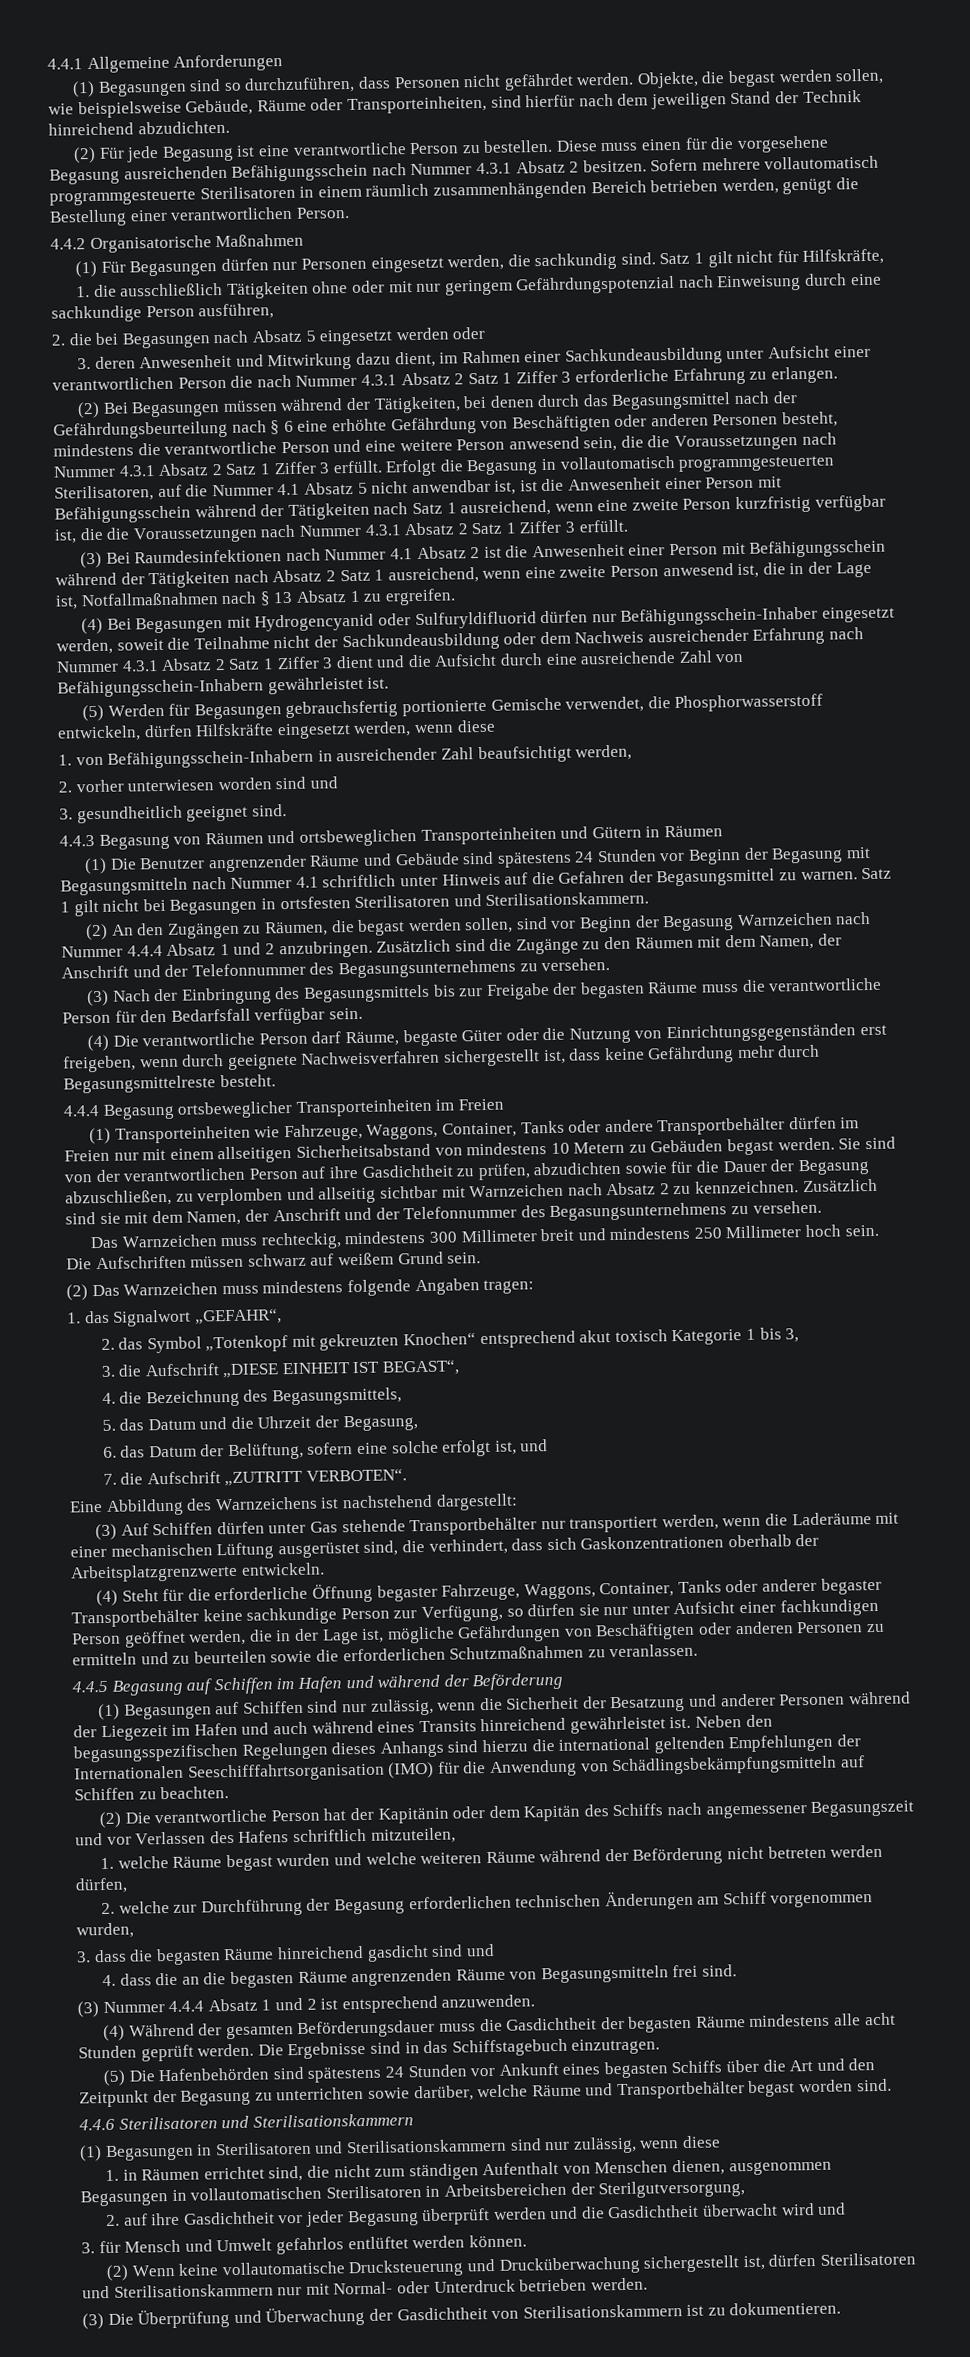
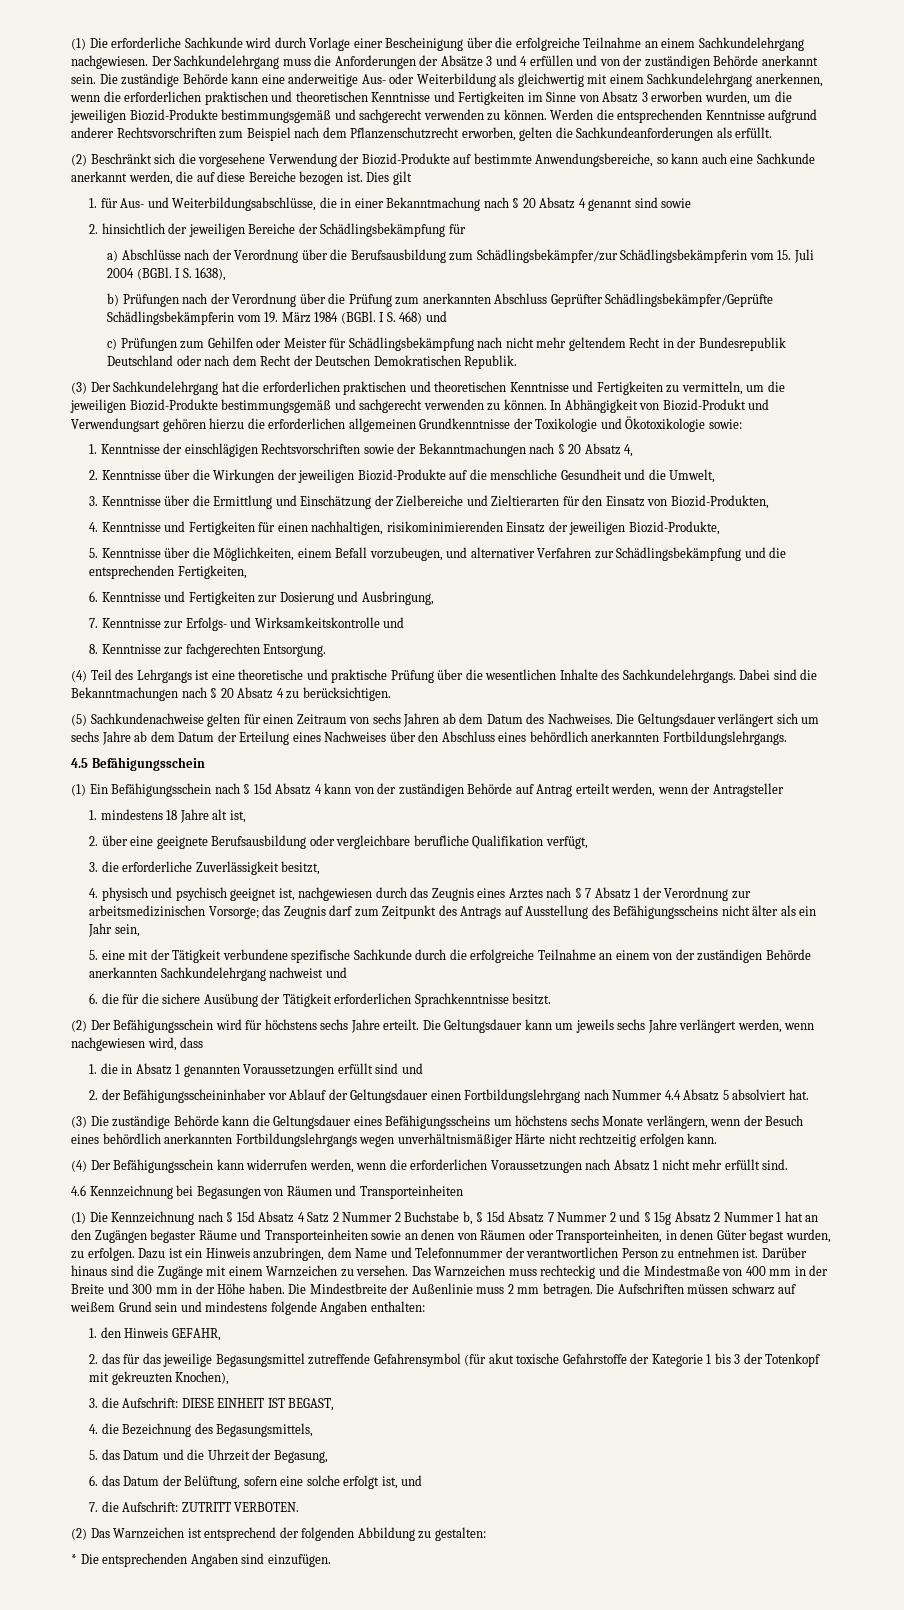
[47,53,284,74] [71,68,885,98] [48,90,862,119] [48,120,230,136] [72,135,829,164] [49,155,880,185] [49,177,859,206] [49,206,350,227] [50,233,305,254] [74,248,885,278] [75,273,882,299] [51,303,275,323] [51,326,486,349] [76,345,871,371] [52,366,838,391] [76,391,797,419] [53,411,839,440] [53,432,837,457] [53,455,836,478] [54,476,782,502] [54,494,886,524] [54,519,628,544] [79,539,887,569] [55,561,872,589] [55,588,456,610] [80,606,895,635] [56,627,865,655] [56,650,745,673] [57,676,390,698] [81,693,824,722] [57,719,496,742] [58,744,633,769] [58,776,338,793] [59,804,287,824] [59,833,170,850] 4.4.1 Allgemeine Anforderungen // (1) Begasungen sind so durchzuführen, dass Personen nicht gefährdet werden. Objekte, die begast werden sollen, wie beispielsweise Gebäude, Räume oder Transporteinheiten, sind hierfür nach dem jeweiligen Stand der Technik hinreichend abzudichten. // (2) Für jede Begasung ist eine verantwortliche Person zu bestellen. Diese muss einen für die vorgesehene Begasung ausreichenden Befähigungsschein nach Nummer 4.3.1 Absatz 2 besitzen. Sofern mehrere vollautomatisch programmgesteuerte Sterilisatoren in einem räumlich zusammenhängenden Bereich betrieben werden, genügt die Bestellung einer verantwortlichen Person. // 4.4.2 Organisatorische Maßnahmen // (1) Für Begasungen dürfen nur Personen eingesetzt werden, die sachkundig sind. Satz 1 gilt nicht für Hilfskräfte, // 1. die ausschließlich Tätigkeiten ohne oder mit nur geringem Gefährdungspotenzial nach Einweisung durch eine sachkundige Person ausführen, // 2. die bei Begasungen nach Absatz 5 eingesetzt werden oder // 3. deren Anwesenheit und Mitwirkung dazu dient, im Rahmen einer Sachkundeausbildung unter Aufsicht einer verantwortlichen Person die nach Nummer 4.3.1 Absatz 2 Satz 1 Ziffer 3 erforderliche Erfahrung zu erlangen. // (2) Bei Begasungen müssen während der Tätigkeiten, bei denen durch das Begasungsmittel nach der Gefährdungsbeurteilung nach § 6 eine erhöhte Gefährdung von Beschäftigten oder anderen Personen besteht, mindestens die verantwortliche Person und eine weitere Person anwesend sein, die die Voraussetzungen nach Nummer 4.3.1 Absatz 2 Satz 1 Ziffer 3 erfüllt. Erfolgt die Begasung in vollautomatisch programmgesteuerten Sterilisatoren, auf die Nummer 4.1 Absatz 5 nicht anwendbar ist, ist die Anwesenheit einer Person mit Befähigungsschein während der Tätigkeiten nach Satz 1 ausreichend, wenn eine zweite Person kurzfristig verfügbar ist, die die Voraussetzungen nach Nummer 4.3.1 Absatz 2 Satz 1 Ziffer 3 erfüllt. // (3) Bei Raumdesinfektionen nach Nummer 4.1 Absatz 2 ist die Anwesenheit einer Person mit Befähigungsschein während der Tätigkeiten nach Absatz 2 Satz 1 ausreichend, wenn eine zweite Person anwesend ist, die in der Lage ist, Notfallmaßnahmen nach § 13 Absatz 1 zu ergreifen. // (4) Bei Begasungen mit Hydrogencyanid oder Sulfuryldifluorid dürfen nur Befähigungsschein-Inhaber eingesetzt werden, soweit die Teilnahme nicht der Sachkundeausbildung oder dem Nachweis ausreichender Erfahrung nach Nummer 4.3.1 Absatz 2 Satz 1 Ziffer 3 dient und die Aufsicht durch eine ausreichende Zahl von Befähigungsschein-Inhabern gewährleistet ist. // (5) Werden für Begasungen gebrauchsfertig portionierte Gemische verwendet, die Phosphorwasserstoff entwickeln, dürfen Hilfskräfte eingesetzt werden, wenn diese // 1. von Befähigungsschein-Inhabern in ausreichender Zahl beaufsichtigt werden, // 2. vorher unterwiesen worden sind und // 3. gesundheitlich geeignet sind. // 4.4.3 Begasung -> [71,37,804,51] [71,55,818,69] [71,73,823,87] [70,91,792,105] [70,109,818,123] [71,127,773,141] [71,153,815,167] [71,171,412,185] [89,197,692,211] [89,223,466,237] [107,249,814,263] [107,267,227,281] [107,293,774,307] [107,311,447,325] [107,337,786,351] [107,355,518,369] [71,381,785,395] [70,399,770,413] [71,416,742,432] [89,443,634,457] [89,469,716,483] [89,495,769,509] [89,521,720,535] [89,547,787,561] [89,565,247,579] [89,591,434,605] [89,617,405,631] [89,643,327,657] [71,669,818,683] [71,687,391,701] [71,713,820,727] [71,731,787,745] [71,757,205,771] [71,783,784,797] [89,809,246,823] [89,835,588,849] [89,861,321,875] [89,887,751,901] [89,905,817,919] [88,923,140,937] [89,949,811,963] [89,967,347,981] [89,993,552,1007] [71,1019,815,1033] [71,1037,204,1051] [89,1063,423,1077] [89,1089,809,1103] [71,1115,804,1129] [71,1133,718,1147] [71,1159,789,1173] [71,1185,261,1199] (1) Die erforderliche Sachkunde wird durch Vorlage einer Bescheinigung über die erfolgreiche Teilnahme an einem Sachkundelehrgang nachgewiesen. Der Sachkundelehrgang muss die Anforderungen der Absätze 3 und 4 erfüllen und von der zuständigen Behörde anerkannt sein. Die zuständige Behörde kann eine anderweitige Aus- oder Weiterbildung als gleichwertig mit einem Sachkundelehrgang anerkennen, wenn die erforderlichen praktischen und theoretischen Kenntnisse und Fertigkeiten im Sinne von Absatz 3 erworben wurden, um die jeweiligen Biozid-Produkte bestimmungsgemäß und sachgerecht verwenden zu können. Werden die entsprechenden Kenntnisse aufgrund anderer Rechtsvorschriften zum Beispiel nach dem Pflanzenschutzrecht erworben, gelten die Sachkundeanforderungen als erfüllt. // (2) Beschränkt sich die vorgesehene Verwendung der Biozid-Produkte auf bestimmte Anwendungsbereiche, so kann auch eine Sachkunde anerkannt werden, die auf diese Bereiche bezogen ist. Dies gilt // 1. für Aus- und Weiterbildungsabschlüsse, die in einer Bekanntmachung nach § 20 Absatz 4 genannt sind sowie // 2. hinsichtlich der jeweiligen Bereiche der Schädlingsbekämpfung für // a) Abschlüsse nach der Verordnung über die Berufsausbildung zum Schädlingsbekämpfer/zur Schädlingsbekämpferin vom 15. Juli 2004 (BGBl. I S. 1638), // b) Prüfungen nach der Verordnung über die Prüfung zum anerkannten Abschluss Geprüfter Schädlingsbekämpfer/Geprüfte Schädlingsbekämpferin vom 19. März 1984 (BGBl. I S. 468) und // c) Prüfungen zum Gehilfen oder Meister für Schädlingsbekämpfung nach nicht mehr geltendem Recht in der Bundesrepublik Deutschland oder nach dem Recht der Deutschen Demokratischen Republik. // (3) Der Sachkundelehrgang hat die erforderlichen praktischen und theoretischen Kenntnisse und Fertigkeiten zu vermitteln, um die jeweiligen Biozid-Produkte bestimmungsgemäß und sachgerecht verwenden zu können. In Abhängigkeit von Biozid-Produkt und Verwendungsart gehören hierzu die erforderlichen allgemeinen Grundkenntnisse der Toxikologie und Ökotoxikologie sowie: // 1. Kenntnisse der einschlägigen Rechtsvorschriften sowie der Bekanntmachungen nach § 20 Absatz 4, // 2. Kenntnisse über die Wirkungen der jeweiligen Biozid-Produkte auf die menschliche Gesundheit und die Umwelt, // 3. Kenntnisse über die Ermittlung und Einschätzung der Zielbereiche und Zieltierarten für den Einsatz von Biozid-Produkten, // 4. Kenntnisse und Fertigkeiten für einen nachhaltigen, risikominimierenden Einsatz der jeweiligen Biozid-Produkte, // 5. Kenntnisse über die Möglichkeiten, einem Befall vorzubeugen, und alternativer Verfahren zur Schädlingsbekämpfung und die entsprechenden Fertigkeiten, // 6. Kenntnisse und Fertigkeiten zur Dosierung und Ausbringung, // 7. Kenntnisse zur Erfolgs- und Wirksamkeitskontrolle und // 8. Kenntnisse zur fachgerechten Entsorgung. // (4) Teil des Lehrgangs ist eine theoretische und praktische Prüfung über die wesentlichen Inhalte des Sachkundelehrgangs. Dabei sind die Bekanntmachungen nach § 20 Absatz 4 zu berücksichtigen. // (5) Sachkundenachweise gelten für einen Zeitraum von sechs Jahren ab dem Datum des Nachweises. Die Geltungsdauer verlängert sich um sechs Jahre ab dem Datum der Erteilung eines Nachweises über den Abschluss eines behördlich anerkannten Fortbildungslehrgangs. // 4.5 Befähigungsschein // (1) Ein Befähigungsschein nach § 15d Absatz 4 kann von der zuständigen Behörde auf Antrag erteilt werden, wenn der Antragsteller // 1. mindestens 18 Jahre alt ist, // 2. über eine geeignete Berufsausbildung oder vergleichbare berufliche Qualifikation verfügt, // 3. die erforderliche Zuverlässigkeit besitzt, // 4. physisch und psychisch geeignet ist, nachgewiesen durch das Zeugnis eines Arztes nach § 7 Absatz 1 der Verordnung zur arbeitsmedizinischen Vorsorge; das Zeugnis darf zum Zeitpunkt des Antrags auf Ausstellung des Befähigungsscheins nicht älter als ein Jahr sein, // 5. eine mit der Tätigkeit verbundene spezifische Sachkunde durch die erfolgreiche Teilnahme an einem von der zuständigen Behörde anerkannten Sachkundelehrgang nachweist und // 6. die für die sichere Ausübung der Tätigkeit erforderlichen Sprachkenntnisse besitzt. // (2) Der Befähigungsschein wird für höchstens sechs Jahre erteilt. Die Geltungsdauer kann um jeweils sechs Jahre verlängert werden, wenn nachgewiesen wird, dass // 1. die in Absatz 1 genannten Voraussetzungen erfüllt sind und // 2. der Befähigungsscheininhaber vor Ablauf der Geltungsdauer einen Fortbildungslehrgang nach Nummer 4.4 Absatz 5 absolviert hat. // (3) Die zuständige Behörde kann die Geltungsdauer eines Befähigungsscheins um höchstens sechs Monate verlängern, wenn der Besuch eines behördlich anerkannten Fortbildungslehrgangs wegen unverhältnismäßiger Härte nicht rechtzeitig erfolgen kann. // (4) Der Befähigungsschein kann widerrufen werden, wenn die erforderlichen Voraussetzungen nach Absatz 1 nicht mehr erfüllt sind. // 4.6 Kennzeichnung bei Begasungen
[298,825,723,847] [83,846,871,875] [60,867,893,896] [60,891,650,917] [85,911,872,941] [61,933,843,959] [61,958,611,979] [86,977,883,1007] [62,1007,363,1025] [86,1023,887,1052] [63,1044,821,1073] [63,1074,276,1094] [63,1098,504,1120] [88,1116,860,1145] [64,1136,896,1164] [64,1159,869,1183] [65,1178,878,1207] [65,1200,822,1226] [89,1224,879,1250] ortsbeweglichen Transporteinheiten und Gütern in Räumen // (1) Die Benutzer angrenzender Räume und Gebäude sind spätestens 24 Stunden vor Beginn der Begasung mit Begasungsmitteln nach Nummer 4.1 schriftlich unter Hinweis auf die Gefahren der Begasungsmittel zu warnen. Satz 1 gilt nicht bei Begasungen in ortsfesten Sterilisatoren und Sterilisationskammern. // (2) An den Zugängen zu Räumen, die begast werden sollen, sind vor Beginn der Begasung Warnzeichen nach Nummer 4.4.4 Absatz 1 und 2 anzubringen. Zusätzlich sind die Zugänge zu den Räumen mit dem Namen, der Anschrift und der Telefonnummer des Begasungsunternehmens zu versehen. // (3) Nach der Einbringung des Begasungsmittels bis zur Freigabe der begasten Räume muss die verantwortliche Person für den Bedarfsfall verfügbar sein. // (4) Die verantwortliche Person darf Räume, begaste Güter oder die Nutzung von Einrichtungsgegenständen erst freigeben, wenn durch geeignete Nachweisverfahren sichergestellt ist, dass keine Gefährdung mehr durch Begasungsmittelreste besteht. // 4.4.4 Begasung ortsbeweglicher Transporteinheiten im Freien // (1) Transporteinheiten wie Fahrzeuge, Waggons, Container, Tanks oder andere Transportbehälter dürfen im Freien nur mit einem allseitigen Sicherheitsabstand von mindestens 10 Metern zu Gebäuden begast werden. Sie sind von der verantwortlichen Person auf ihre Gasdichtheit zu prüfen, abzudichten sowie für die Dauer der Begasung abzuschließen, zu verplomben und allseitig sichtbar mit Warnzeichen nach Absatz 2 zu kennzeichnen. Zusätzlich sind sie mit dem Namen, der Anschrift und der Telefonnummer des Begasungsunternehmens zu versehen. // Das Warnzeichen muss rechteckig, mindestens 300 Millimeter breit und mindestens 250 Millimeter hoch sein. -> [359,1185,463,1199] [71,1211,819,1225] [71,1229,831,1243] [71,1247,807,1261] [71,1265,829,1279] [71,1283,593,1297] Transporteinheiten // (1) Die Kennzeichnung nach § 15d Absatz 4 Satz 2 Nummer 2 Buchstabe b, § 15d Absatz 7 Nummer 2 und § 15g Absatz 2 Nummer 1 hat an den Zugängen begaster Räume und Transporteinheiten sowie an denen von Räumen oder Transporteinheiten, in denen Güter begast wurden, zu erfolgen. Dazu ist ein Hinweis anzubringen, dem Name und Telefonnummer der verantwortlichen Person zu entnehmen ist. Darüber hinaus sind die Zugänge mit einem Warnzeichen zu versehen. Das Warnzeichen muss rechteckig und die Mindestmaße von 400 mm in der Breite und 300 mm in der Höhe haben. Die Mindestbreite der Außenlinie muss 2 mm betragen.
[447,1252,482,1264] [66,1282,259,1301] sein. // (2) Das Warnzeichen muss -> [155,1301,202,1312] sein und
[483,1279,535,1295] [67,1308,282,1327] tragen: // 1. das Signalwort „GEFAHR“, -> [370,1301,425,1312] [89,1327,221,1341] enthalten: // 1. den Hinweis GEFAHR,
[146,1327,800,1354] [100,1363,280,1379] Symbol „Totenkopf mit gekreuzten Knochen“ entsprechend akut toxisch Kategorie 1 bis 3, // 3. die Aufschrift „DIESE -> [123,1353,821,1367] [89,1371,230,1385] [89,1397,214,1408] für das jeweilige Begasungsmittel zutreffende Gefahrensymbol (für akut toxische Gefahrstoffe der Kategorie 1 bis 3 der Totenkopf mit gekreuzten Knochen), // 3. die Aufschrift: DIESE
[382,1359,461,1376] BEGAST“, -> [288,1398,335,1411] BEGAST,
[146,1468,407,1487] [69,1493,518,1516] [94,1512,900,1541] [70,1533,820,1560] [70,1562,325,1583] [95,1577,882,1607] [71,1598,879,1628] [72,1621,885,1648] [72,1643,699,1666] [72,1672,564,1696] [97,1691,911,1721] [73,1714,773,1742] [73,1734,861,1763] [74,1755,865,1782] [74,1786,230,1801] [98,1800,915,1829] [75,1827,456,1846] [99,1844,884,1872] [75,1877,128,1894] [100,1890,874,1917] [76,1922,134,1939] [76,1943,495,1966] [101,1964,738,1989] [77,1994,536,2018] [102,2012,896,2042] [78,2038,661,2062] [102,2058,876,2087] [79,2078,892,2108] [79,2113,414,2131] [79,2135,721,2162] [104,2159,832,2182] [80,2180,746,2207] [105,2202,847,2227] [81,2234,527,2255] [105,2252,916,2282] [82,2277,648,2299] [82,2301,842,2330] Aufschrift „ZUTRITT VERBOTEN“. // Eine Abbildung des Warnzeichens ist nachstehend dargestellt: // (3) Auf Schiffen dürfen unter Gas stehende Transportbehälter nur transportiert werden, wenn die Laderäume mit einer mechanischen Lüftung ausgerüstet sind, die verhindert, dass sich Gaskonzentrationen oberhalb der Arbeitsplatzgrenzwerte entwickeln. // (4) Steht für die erforderliche Öffnung begaster Fahrzeuge, Waggons, Container, Tanks oder anderer begaster Transportbehälter keine sachkundige Person zur Verfügung, so dürfen sie nur unter Aufsicht einer fachkundigen Person geöffnet werden, die in der Lage ist, mögliche Gefährdungen von Beschäftigten oder anderen Personen zu ermitteln und zu beurteilen sowie die erforderlichen Schutzmaßnahmen zu veranlassen. // 4.4.5 Begasung auf Schiffen im Hafen und während der Beförderung // (1) Begasungen auf Schiffen sind nur zulässig, wenn die Sicherheit der Besatzung und anderer Personen während der Liegezeit im Hafen und auch während eines Transits hinreichend gewährleistet ist. Neben den begasungsspezifischen Regelungen dieses Anhangs sind hierzu die international geltenden Empfehlungen der Internationalen Seeschifffahrtsorganisation (IMO) für die Anwendung von Schädlingsbekämpfungsmitteln auf Schiffen zu beachten. // (2) Die verantwortliche Person hat der Kapitänin oder dem Kapitän des Schiffs nach angemessener Begasungszeit und vor Verlassen des Hafens schriftlich mitzuteilen, // 1. welche Räume begast wurden und welche weiteren Räume während der Beförderung nicht betreten werden dürfen, // 2. welche zur Durchführung der Begasung erforderlichen technischen Änderungen am Schiff vorgenommen wurden, // 3. dass die begasten Räume hinreichend gasdicht sind und // 4. dass die an die begasten Räume angrenzenden Räume von Begasungsmitteln frei sind. // (3) Nummer 4.4.4 Absatz 1 und 2 ist entsprechend anzuwenden. // (4) Während der gesamten Beförderungsdauer muss die Gasdichtheit der begasten Räume mindestens alle acht Stunden geprüft werden. Die Ergebnisse sind in das Schiffstagebuch einzutragen. // (5) Die Hafenbehörden sind spätestens 24 Stunden vor Ankunft eines begasten Schiffs über die Art und den Zeitpunkt der Begasung zu unterrichten sowie darüber, welche Räume und Transportbehälter begast worden sind. // 4.4.6 Sterilisatoren und Sterilisationskammern // (1) Begasungen in Sterilisatoren und Sterilisationskammern sind nur zulässig, wenn diese // 1. in Räumen errichtet sind, die nicht zum ständigen Aufenthalt von Menschen dienen, ausgenommen Begasungen in vollautomatischen Sterilisatoren in Arbeitsbereichen der Sterilgutversorgung, // 2. auf ihre Gasdichtheit vor jeder Begasung überprüft werden und die Gasdichtheit überwacht wird und // 3. für Mensch und Umwelt gefahrlos entlüftet werden können. // (2) Wenn keine vollautomatische Drucksteuerung und Drucküberwachung sichergestellt ist, dürfen Sterilisatoren und Sterilisationskammern nur mit Normal- oder Unterdruck betrieben werden. // (3) Die Überprüfung und Überwachung der Gasdichtheit von Sterilisationskammern ist zu dokumentieren. -> [122,1501,300,1512] [71,1527,486,1541] [71,1553,331,1567] Aufschrift: ZUTRITT VERBOTEN. // (2) Das Warnzeichen ist entsprechend der folgenden Abbildung zu gestalten: // * Die entsprechenden Angaben sind einzufügen.

